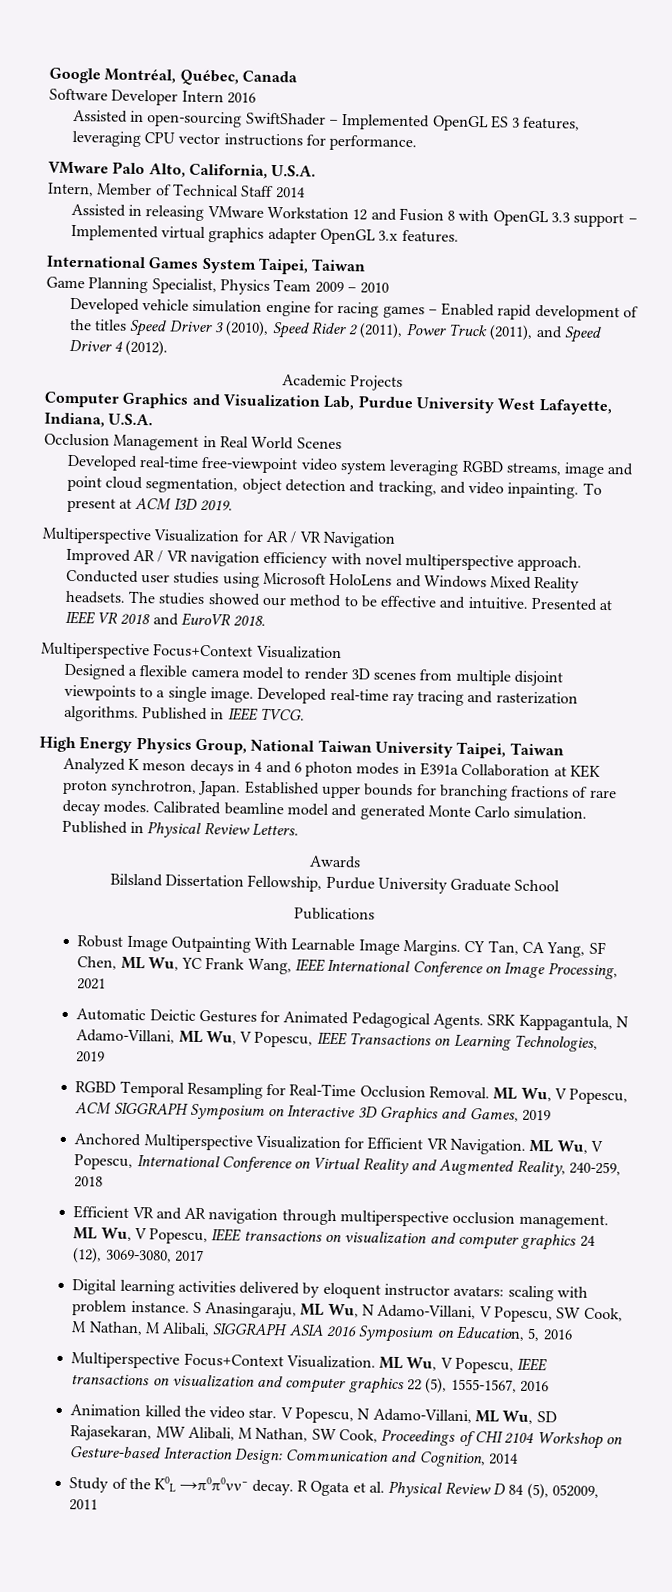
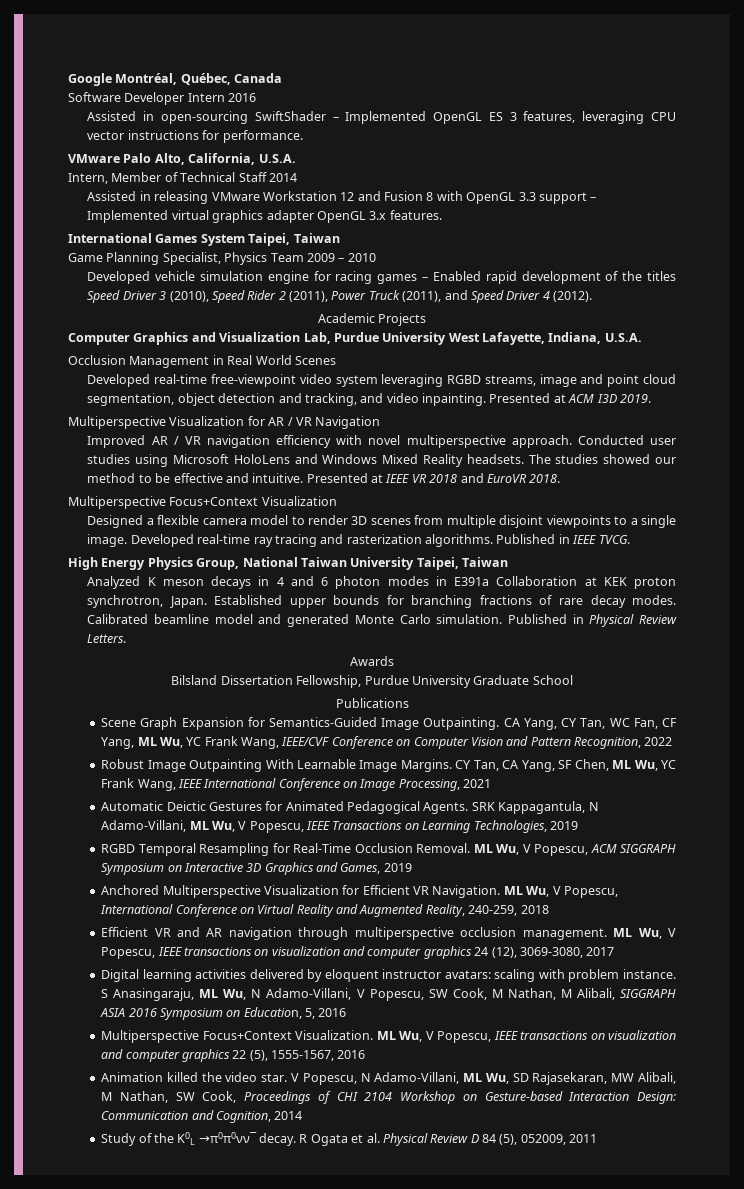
[582,482,602,495] [66,497,116,513] To present -> [489,393,551,403] Presented
(375, 914) none -> [101,717,677,730] [101,736,673,749] // Scene Graph Expansion for Semantics-Guided Image Outpainting. CA Yang, CY Tan, WC Fan, CF Yang, ML Wu, YC Frank Wang, IEEE/CVF Conference on Computer Vision and Pattern Recognition, 2022

